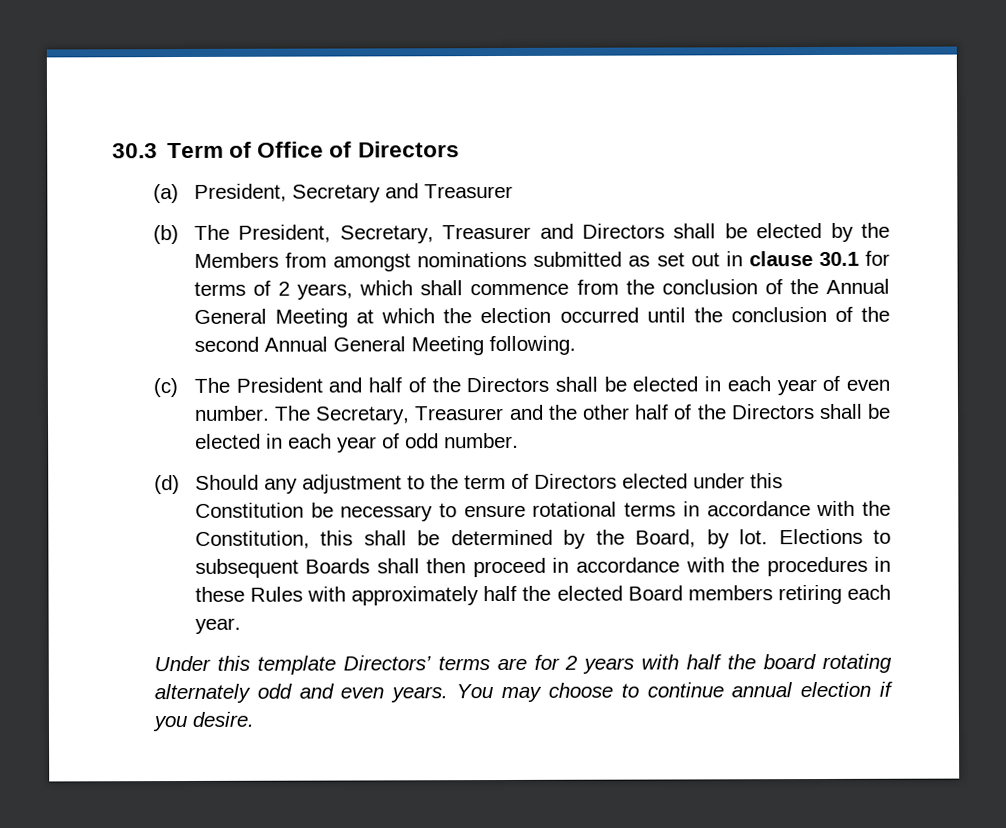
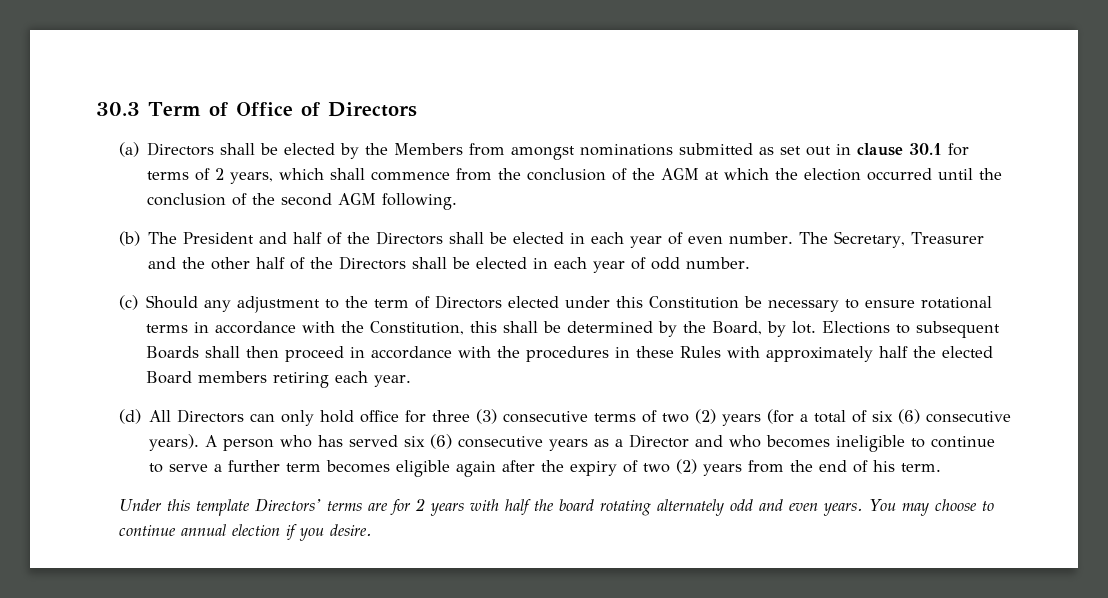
[193,183,513,203] [152,223,574,245] President, Secretary and Treasurer // (b) The President, Secretary, Treasurer and -> (140, 149) none
[826,278,891,294] [193,308,349,328] Annual General Meeting -> [661,168,700,180] AGM
[263,336,484,356] Annual General Meeting -> [338,193,377,205] AGM
[152,378,178,398] (c) -> [119,231,141,246] (b)
[153,475,180,495] (d) -> [119,295,139,310] (c)
(241, 625) none -> [119,409,1012,426] [149,434,996,452] [149,459,942,477] // (d) All Directors can only hold office for three (3) consecutive terms of two (2) years (for a total of six (6) consecutive years). A person who has served six (6) consecutive years as a Director and who becomes ineligible to continue to serve a further term becomes eligible again after the expiry of two (2) years from the end of his term.

